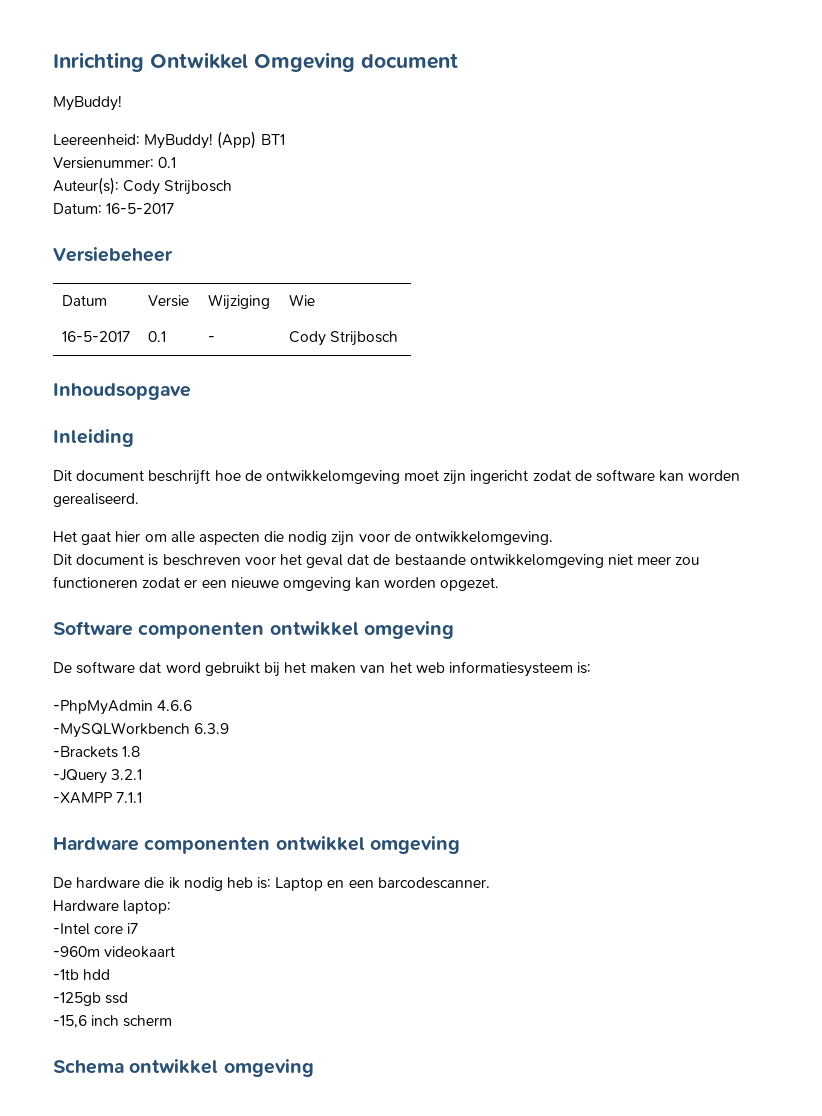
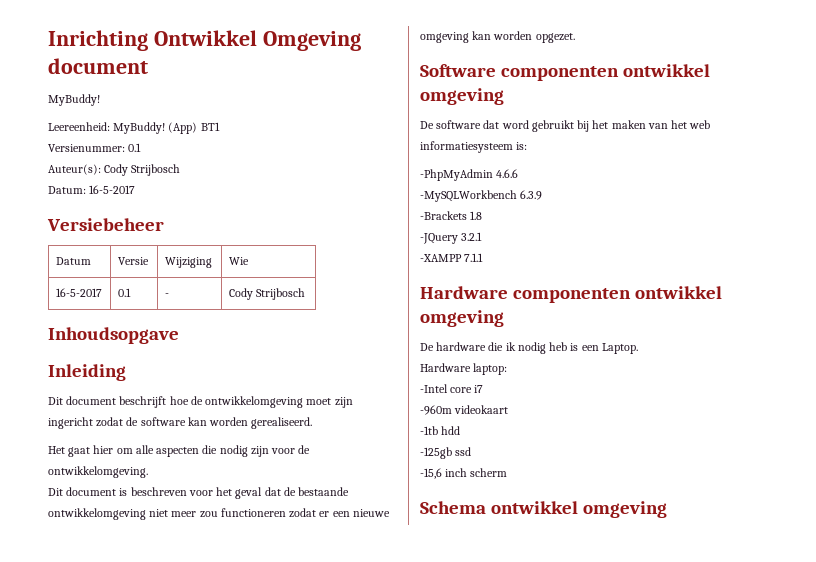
[257,877,490,891] is: Laptop en een barcodescanner. -> [570,343,638,354] is een Laptop.

